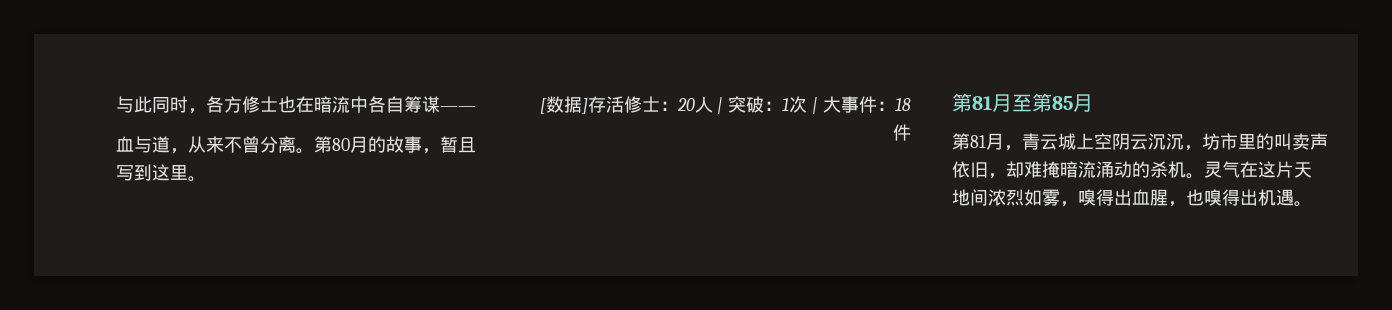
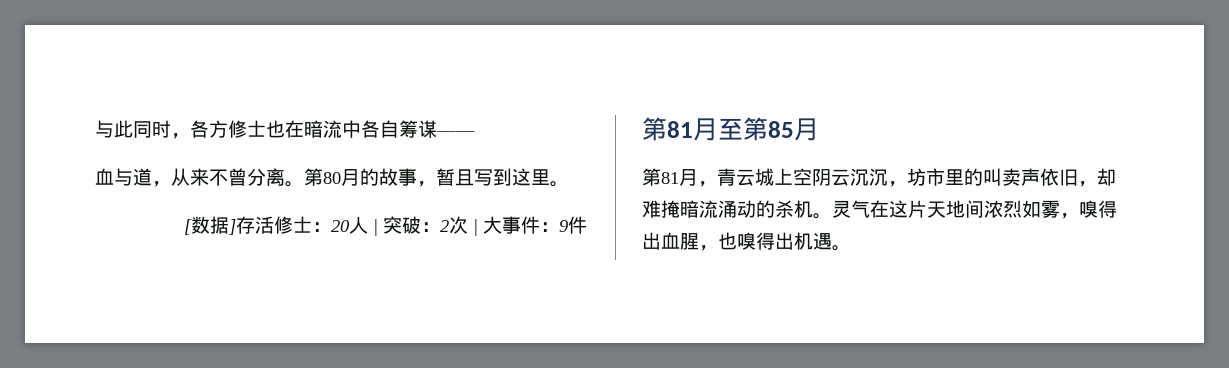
[782,98,790,111] 1 -> [440,220,449,232] 2
[895,98,911,111] 18 -> [559,220,568,232] 9

